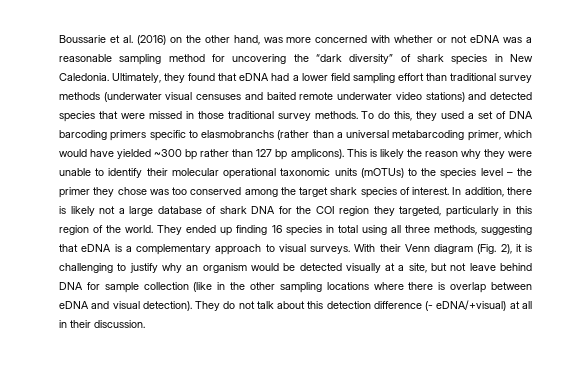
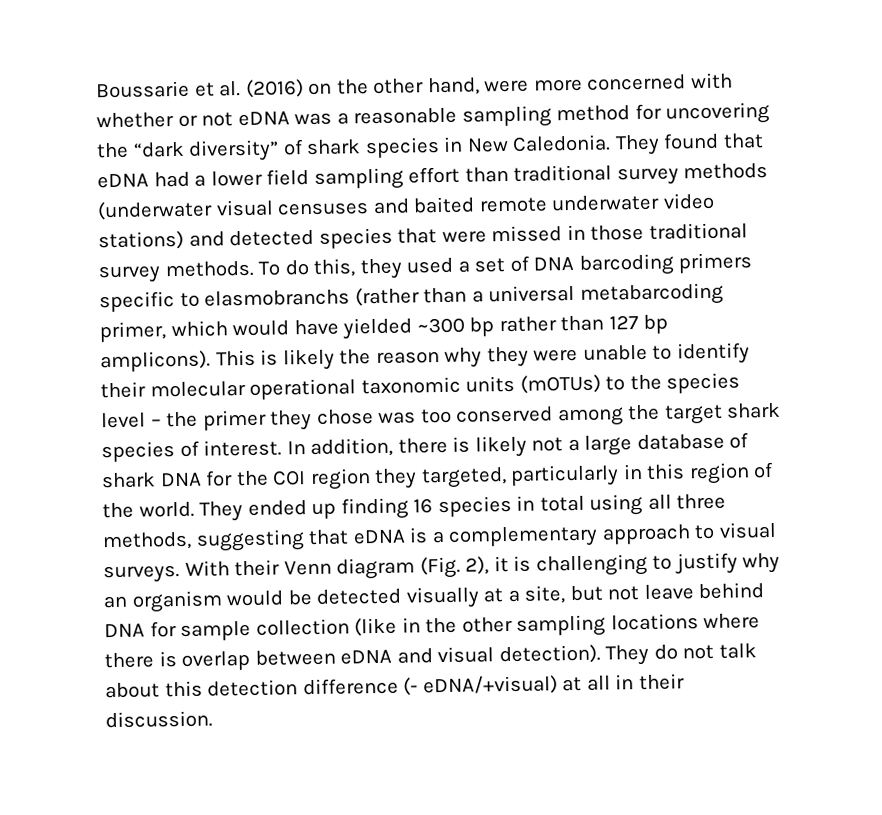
[263,37,283,43] was -> [484,79,530,93] were
[112,73,186,83] Ultimately, they -> [614,134,660,156] They

